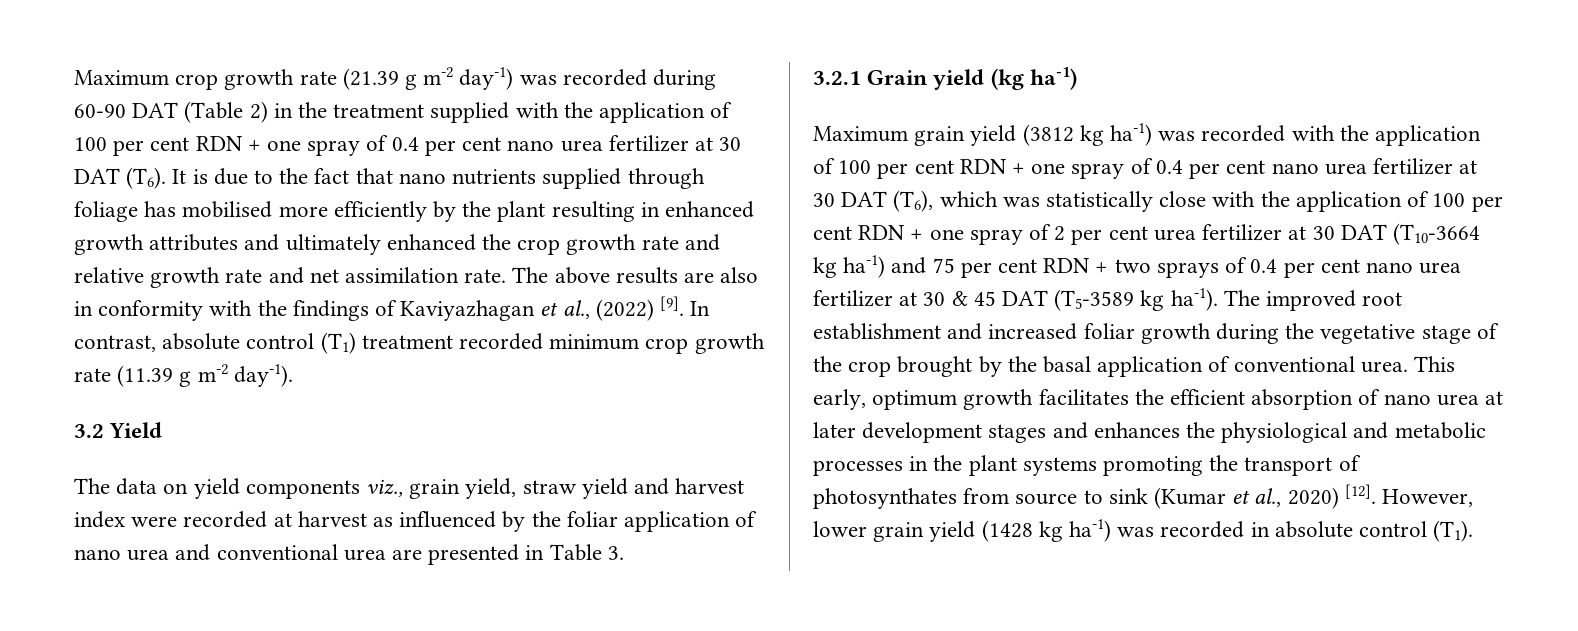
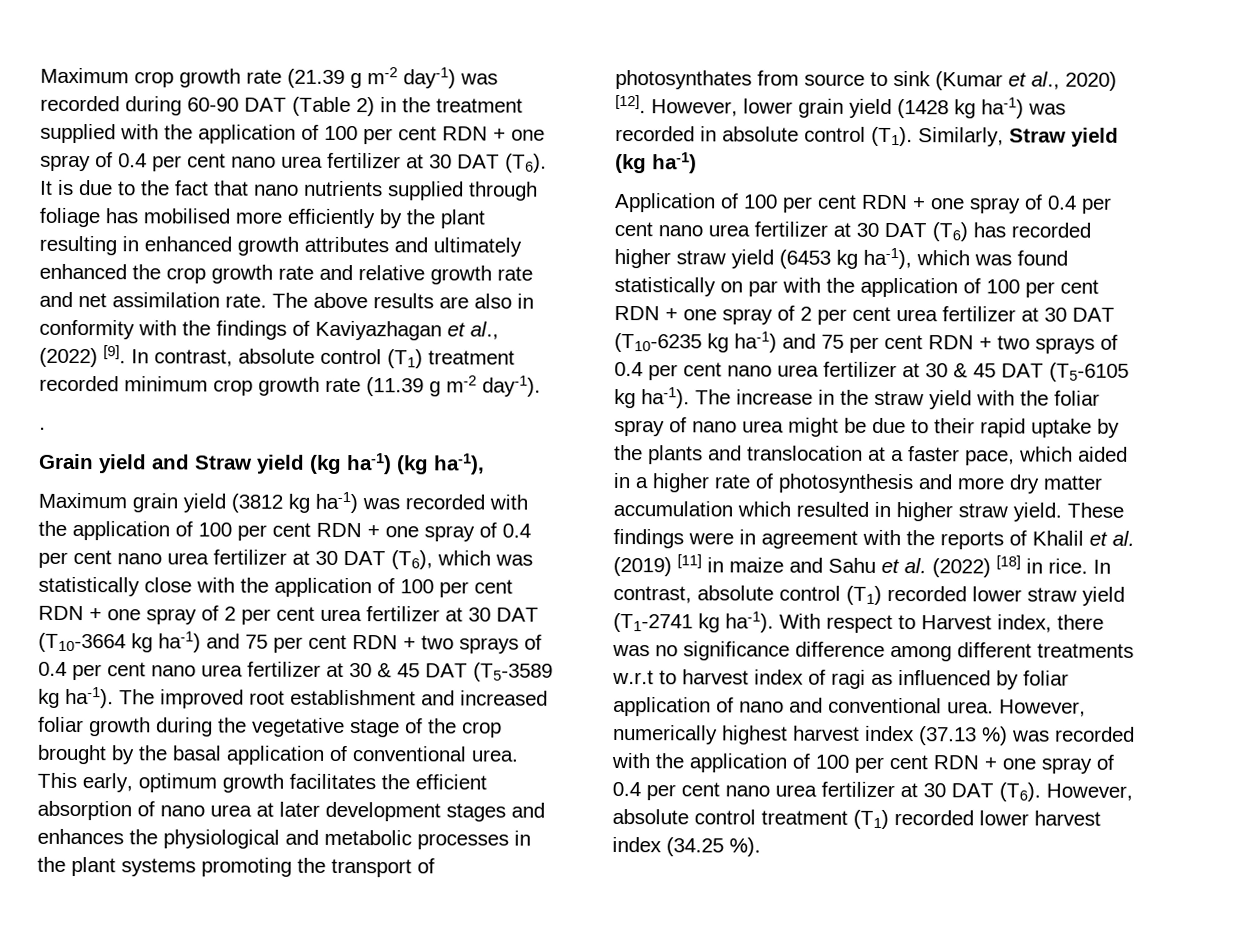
[74,422,163,438] [74,478,745,499] [74,511,758,532] [74,544,624,565] [813,67,1077,90] 3.2 Yield // The data on yield components viz., grain yield, straw yield and harvest index were recorded at harvest as influenced by the foliar application of nano urea and conventional urea are presented in Table 3. // 3.2.1 Grain yield (kg ha-1) -> [39,426,46,430] [39,453,485,475] . // Grain yield and Straw yield (kg ha-1) (kg ha-1),
(1474, 531) none -> [918,127,1119,147] [615,152,697,174] [614,192,1112,214] [614,221,1091,242] [614,247,1068,270] [614,276,1099,298] [614,305,1115,325] [614,331,1118,354] [614,361,1129,382] [614,387,1100,410] [614,417,1120,438] [614,444,1128,466] [613,472,1102,494] [613,500,1124,522] [613,528,1135,550] [613,554,1111,578] [613,585,1125,606] [613,611,1104,634] [612,641,1134,662] [612,669,1069,690] [613,696,1086,717] [613,724,1135,746] [611,752,1114,774] [612,781,1133,802] [612,808,1101,829] [612,836,761,857] Similarly, Straw yield (kg ha-1) // Application of 100 per cent RDN + one spray of 0.4 per cent nano urea fertilizer at 30 DAT (T6) has recorded higher straw yield (6453 kg ha-1), which was found statistically on par with the application of 100 per cent RDN + one spray of 2 per cent urea fertilizer at 30 DAT (T10-6235 kg ha-1) and 75 per cent RDN + two sprays of 0.4 per cent nano urea fertilizer at 30 & 45 DAT (T5-6105 kg ha-1). The increase in the straw yield with the foliar spray of nano urea might be due to their rapid uptake by the plants and translocation at a faster pace, which aided in a higher rate of photosynthesis and more dry matter accumulation which resulted in higher straw yield. These findings were in agreement with the reports of Khalil et al. (2019) [11] in maize and Sahu et al. (2022) [18] in rice. In contrast, absolute control (T1) recorded lower straw yield (T1-2741 kg ha-1). With respect to Harvest index, there was no significance difference among different treatments w.r.t to harvest index of ragi as influenced by foliar application of nano and conventional urea. However, numerically highest harvest index (37.13 %) was recorded with the application of 100 per cent RDN + one spray of 0.4 per cent nano urea fertilizer at 30 DAT (T6). However, absolute control treatment (T1) recorded lower harvest index (34.25 %).

